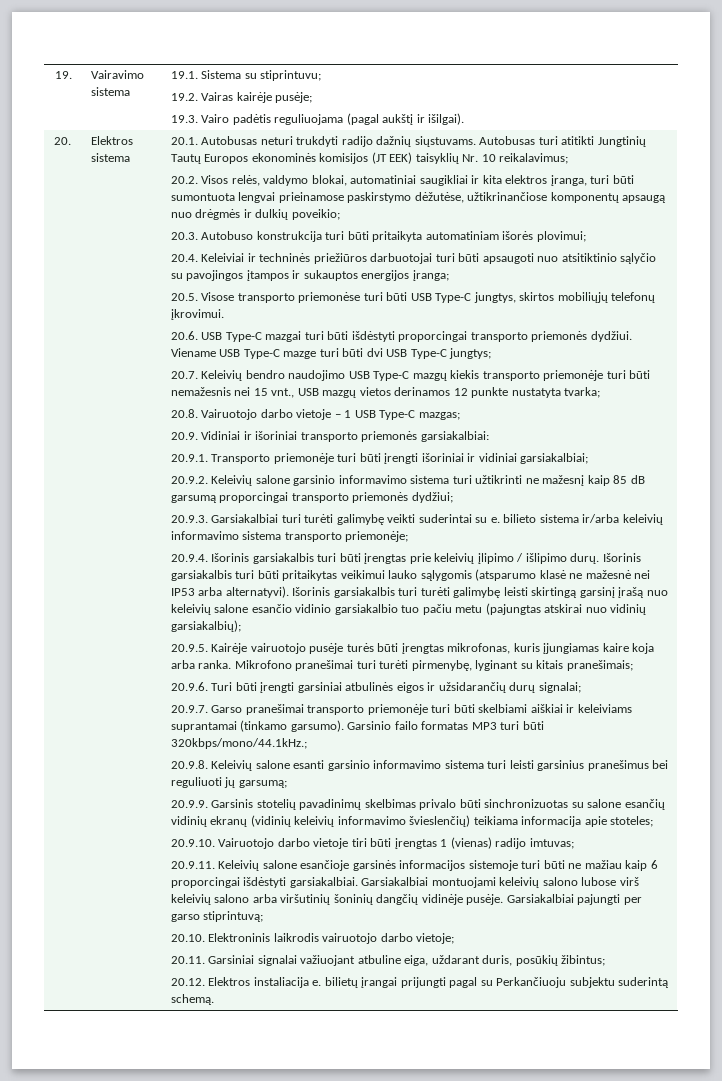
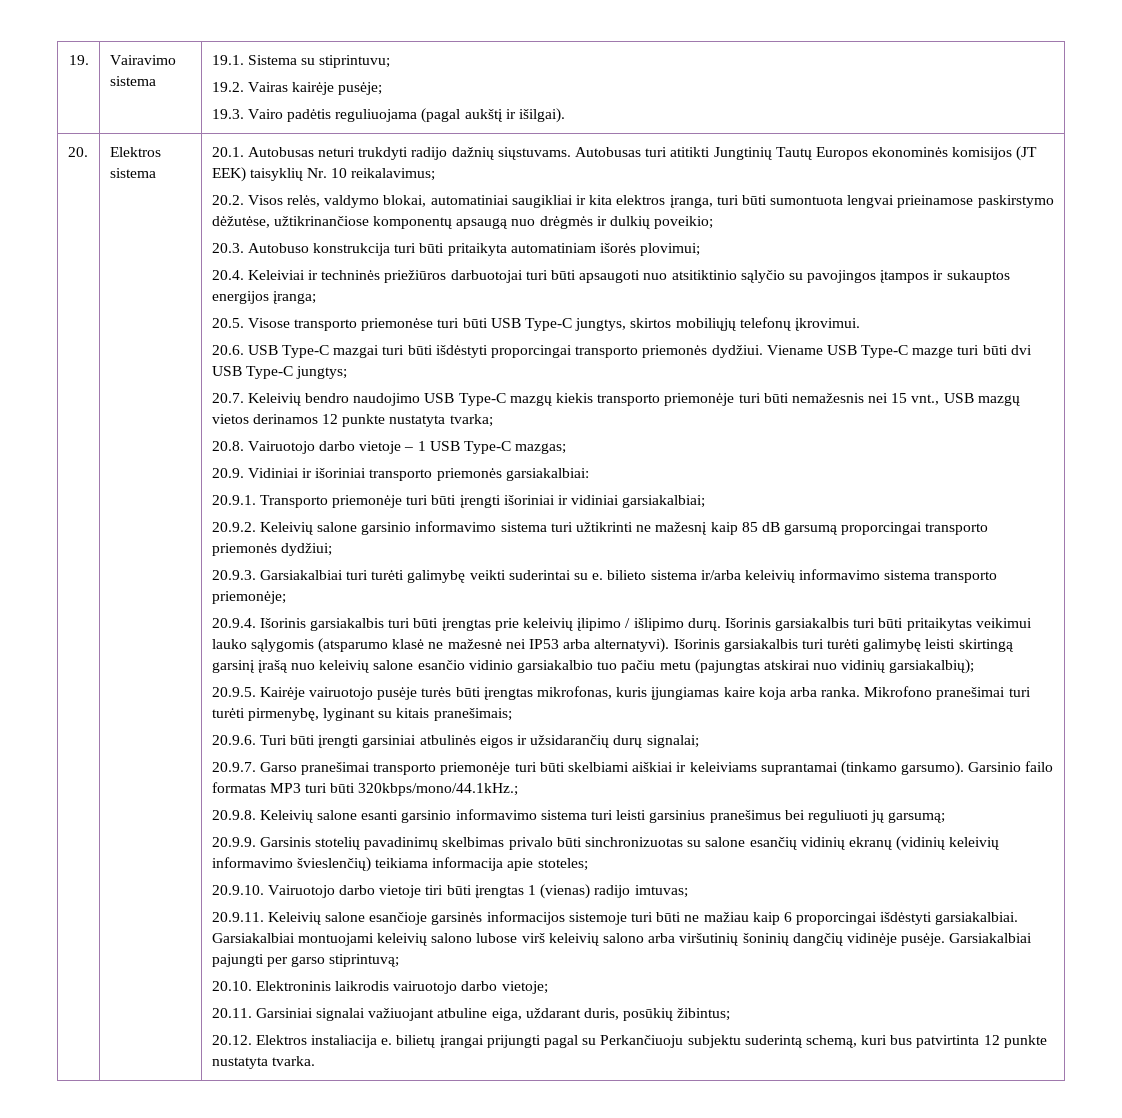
[170,994,214,1005] schemą. -> [805,1035,1047,1048] [211,1056,315,1069] schemą, kuri bus patvirtinta 12 punkte nustatyta tvarka.

